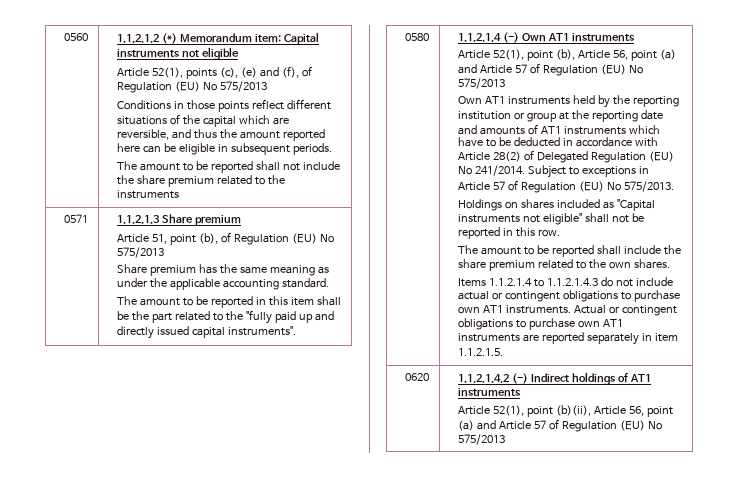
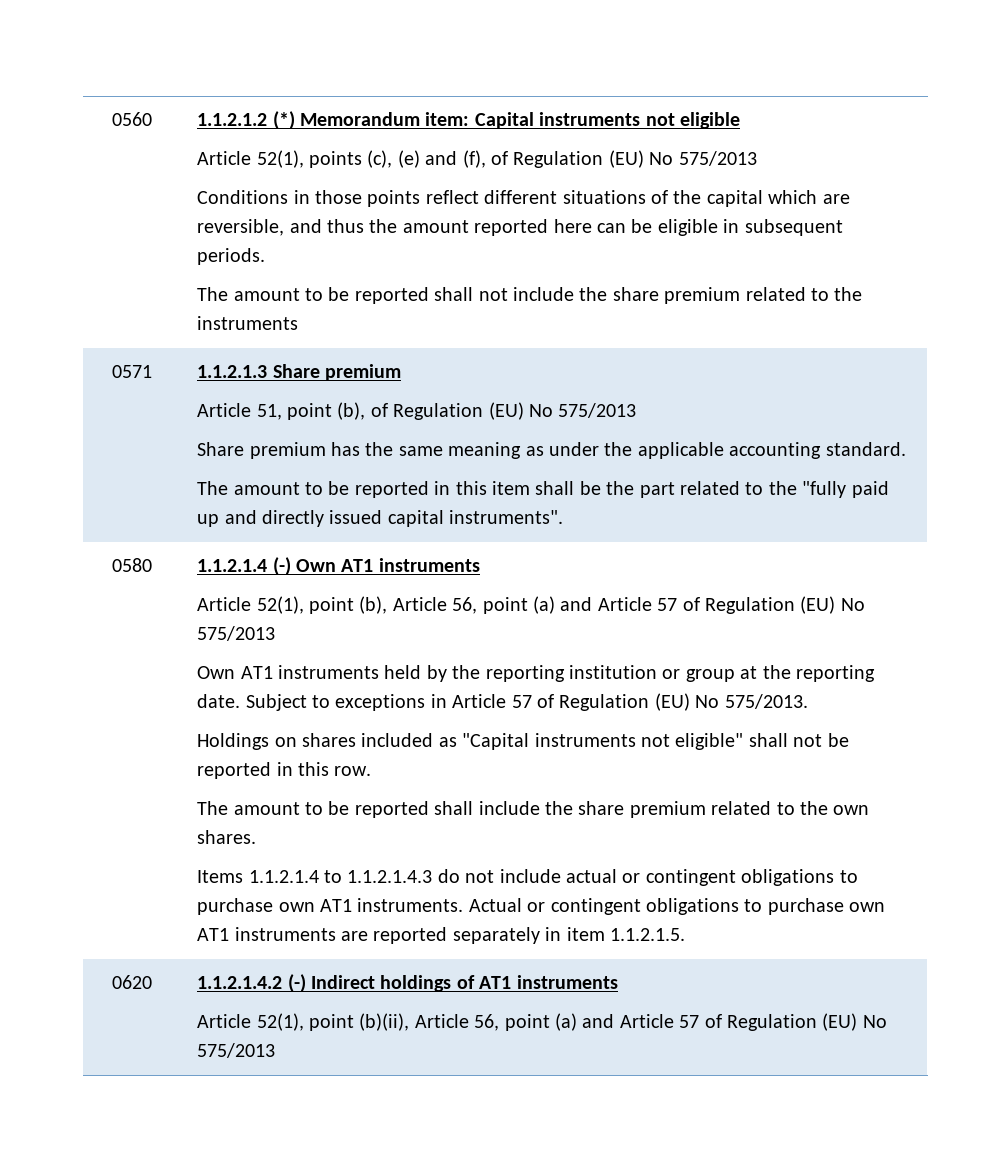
[641,110,664,120] [458,124,661,135] [458,137,659,147] [458,150,675,163] [458,165,526,176] date and amounts of AT1 instruments which have to be deducted in accordance with Article 28(2) of Delegated Regulation (EU) No 241/2014. -> [197,694,241,708] date.

